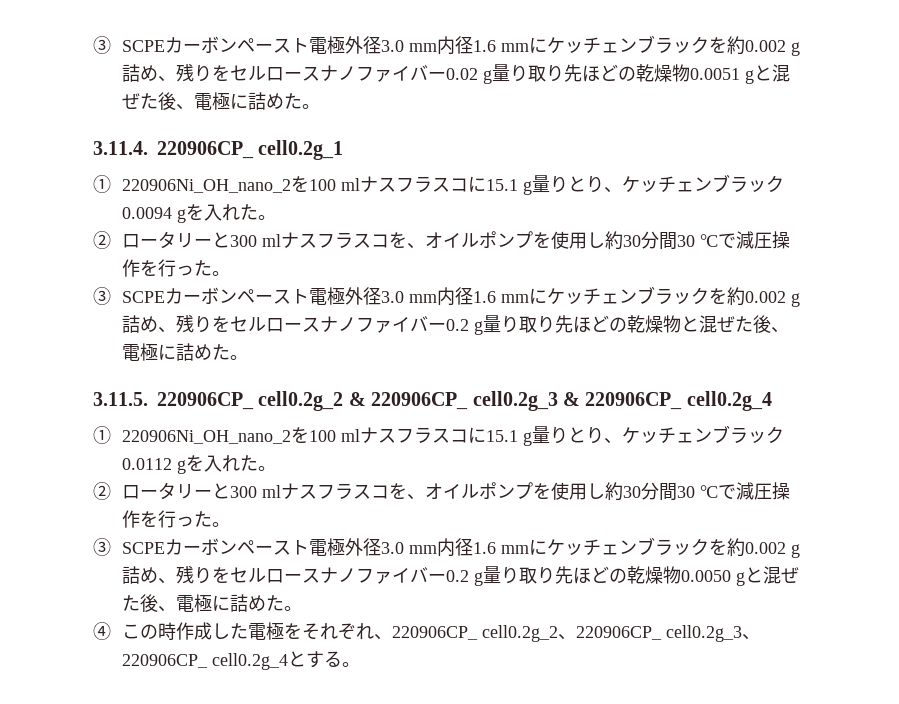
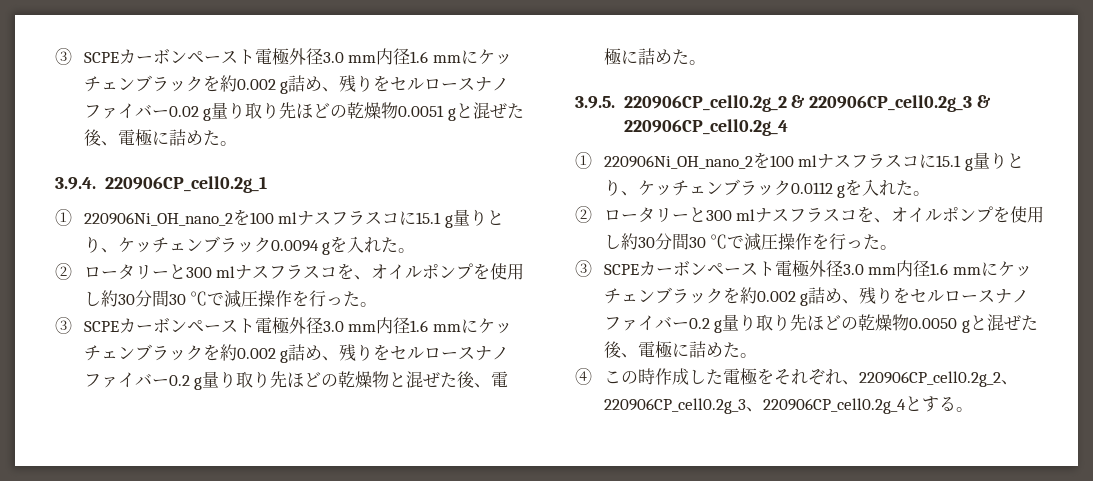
[93,140,344,160] 3.11.4. 220906CP_ cell0.2g_1 -> [55,176,267,193] 3.9.4. 220906CP_cell0.2g_1
[93,391,772,411] 3.11.5. 220906CP_ cell0.2g_2 & 220906CP_ cell0.2g_3 & 220906CP_ cell0.2g_4 -> [575,95,992,112] [623,119,788,136] 3.9.5. 220906CP_cell0.2g_2 & 220906CP_cell0.2g_3 & 220906CP_cell0.2g_4
[391,625,760,642] [121,653,288,670] 220906CP_ cell0.2g_2、220906CP_ cell0.2g_3、220906CP_ cell0.2g_4 -> [858,371,1018,387] [603,398,906,414] 220906CP_cell0.2g_2、220906CP_cell0.2g_3、220906CP_cell0.2g_4

